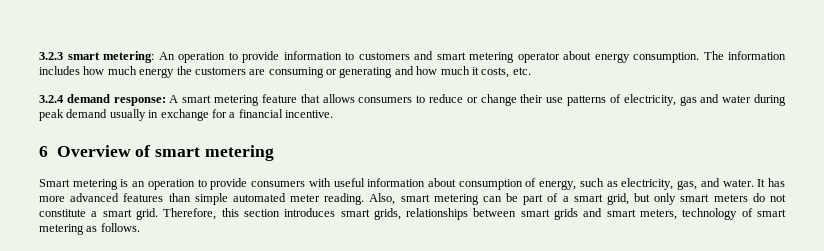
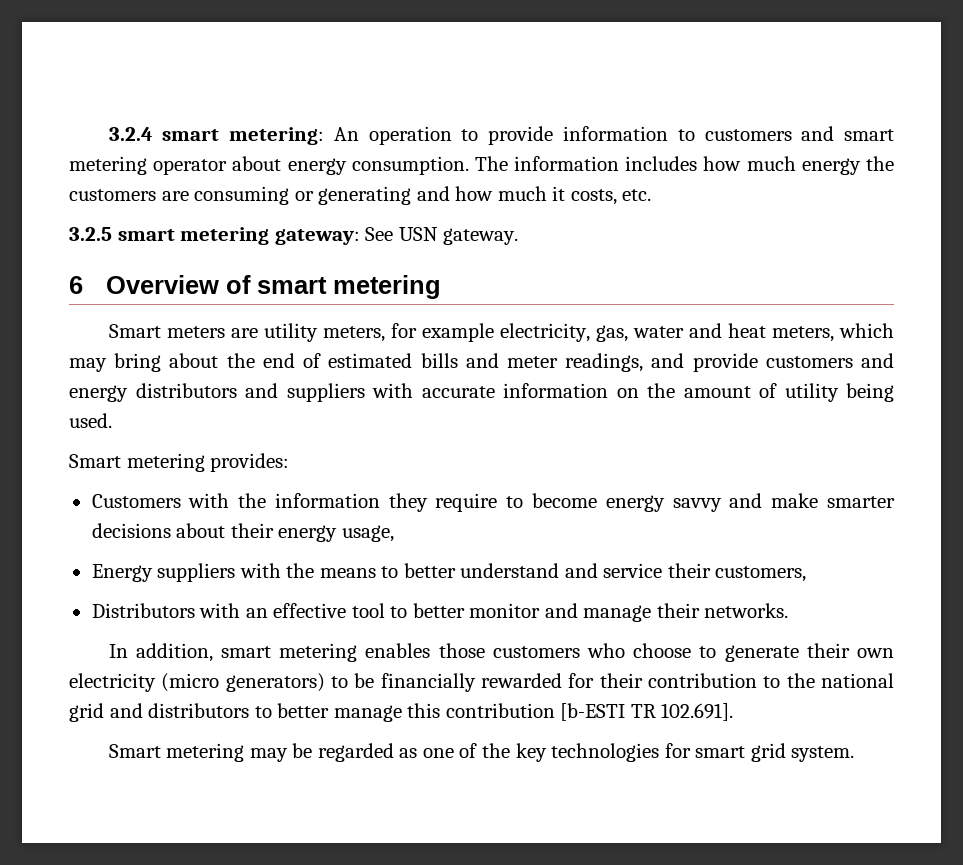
[39,52,63,60] 3.2.3 -> [108,127,153,141] 3.2.4
[39,94,787,106] [39,109,333,121] 3.2.4 demand response: A smart metering feature that allows consumers to reduce or change their use patterns of electricity, gas and water during peak demand usually in exchange for a financial incentive. -> [69,227,519,245] 3.2.5 smart metering gateway: See USN gateway.
[72,178,786,190] [39,193,786,205] [39,208,786,220] [39,223,140,235] metering is an operation to provide consumers with useful information about consumption of energy, such as electricity, gas, and water. It has more advanced features than simple automated meter reading. Also, smart metering can be part of a smart grid, but only smart meters do not constitute a smart grid. Therefore, this section introduces smart grids, relationships between smart grids and smart meters, technology of smart metering as follows. -> [166,323,895,342] [69,353,894,372] [69,383,894,402] [69,413,112,428] [69,453,290,472] [91,493,896,512] [91,523,394,542] [91,563,807,582] [91,603,789,622] [108,643,895,662] [69,673,895,692] [69,703,734,722] [108,743,855,762] meters are utility meters, for example electricity, gas, water and heat meters, which may bring about the end of estimated bills and meter readings, and provide customers and energy distributors and suppliers with accurate information on the amount of utility being used. // Smart metering provides: // Customers with the information they require to become energy savvy and make smarter decisions about their energy usage, // Energy suppliers with the means to better understand and service their customers, // Distributors with an effective tool to better monitor and manage their networks. // In addition, smart metering enables those customers who choose to generate their own electricity (micro generators) to be financially rewarded for their contribution to the national grid and distributors to better manage this contribution [b-ESTI TR 102.691]. // Smart metering may be regarded as one of the key technologies for smart grid system.

